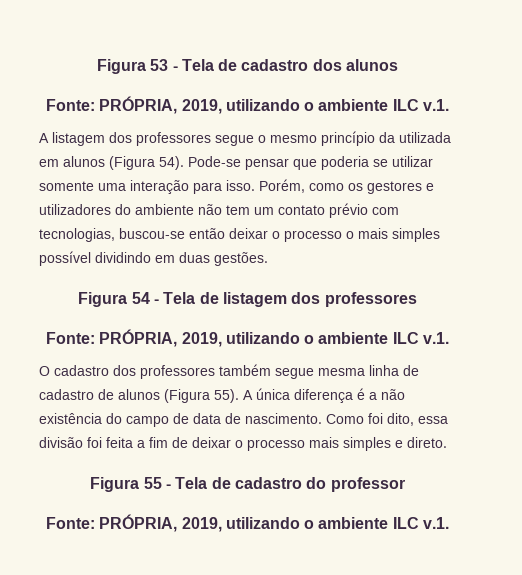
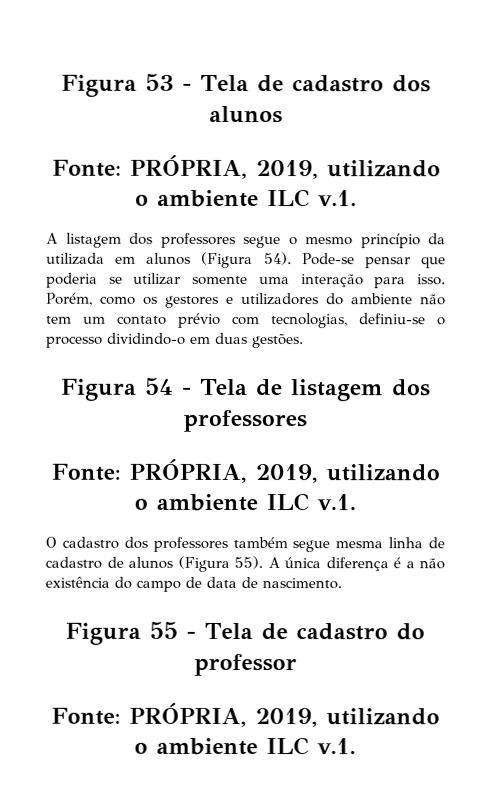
[119,228,440,242] [39,251,151,266] buscou-se então deixar o processo o mais simples possível dividindo -> [359,313,446,326] [46,332,186,348] definiu-se o processo dividindo-o
[326,413,448,426] [39,437,447,451] Como foi dito, essa divisão foi feita a fim de deixar o processo mais simples e direto. -> (342, 584) none

